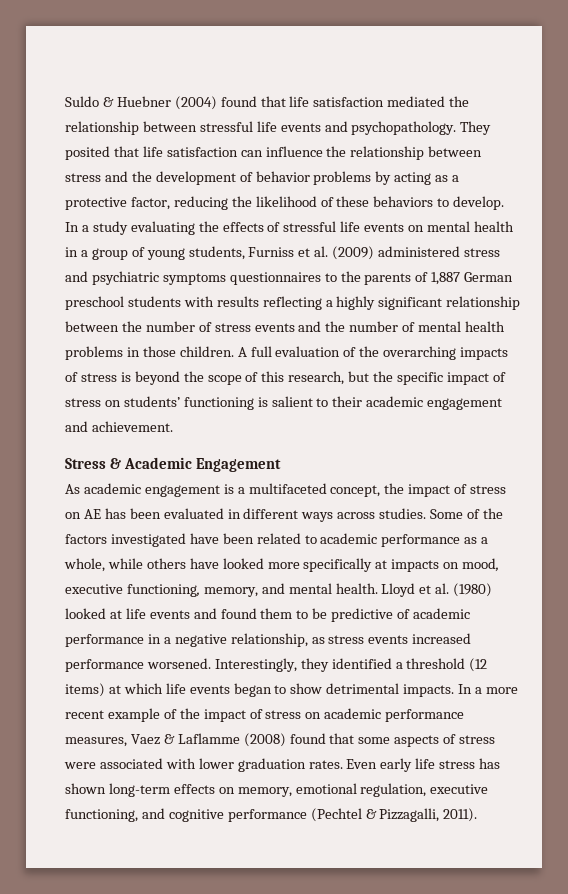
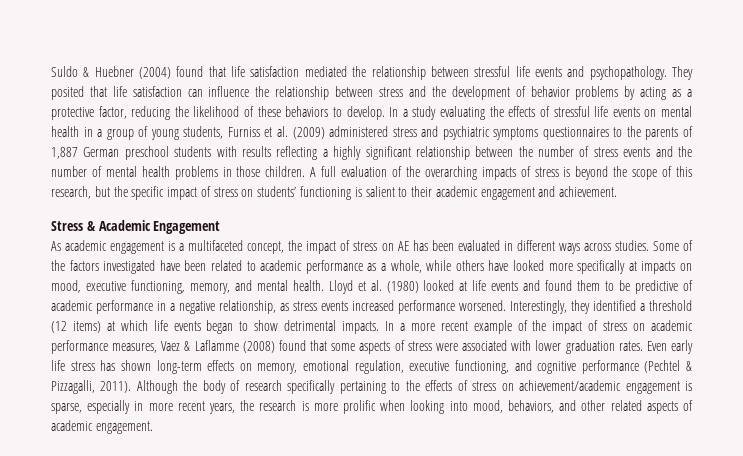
(478, 815) none -> [136,380,693,394] [51,400,693,414] [51,420,153,434] Although the body of research specifically pertaining to the effects of stress on achievement/academic engagement is sparse, especially in more recent years, the research is more prolific when looking into mood, behaviors, and other related aspects of academic engagement.

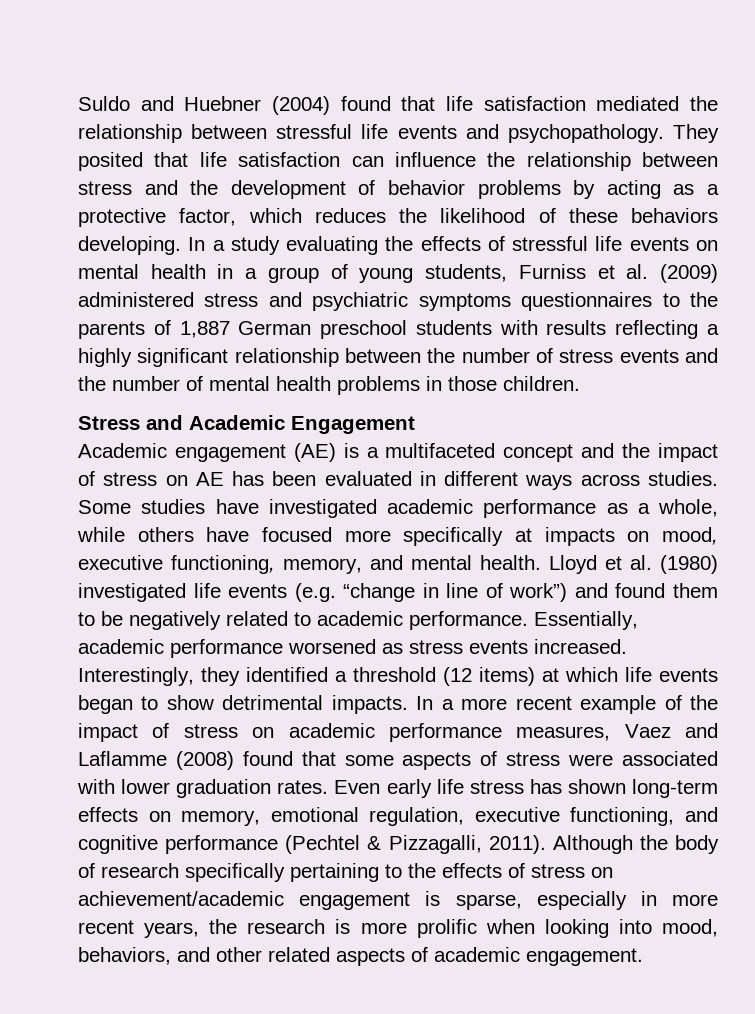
[83,67,90,77] & -> [140,96,174,111] and
[131,106,171,120] reducing -> [248,208,386,223] which reduces
[332,106,385,120] to develop. -> [78,236,181,255] developing.
[310,166,692,180] [51,186,618,200] A full evaluation of the overarching impacts of stress is beyond the scope of this research, but the specific impact of stress on students’ functioning is salient to their academic engagement and achievement. -> (580, 383) none
[86,221,95,231] & -> [146,415,183,430] and
[51,240,165,254] As academic engagement -> [78,443,336,462] Academic engagement (AE)
[247,241,285,254] concept, -> [503,443,615,462] concept and
[683,240,693,251] [51,260,256,274] of the factors investigated have been related to -> [141,499,377,518] studies have investigated
[513,260,545,271] looked -> [262,527,332,542] focused
[423,280,519,291] looked at life events -> [78,583,568,602] investigated life events (e.g. “change in line of work”)
[635,280,694,294] [51,300,506,314] predictive of academic performance in a negative relationship, as stress events increased performance worsened. -> [129,611,638,630] [78,639,627,658] negatively related to academic performance. Essentially, academic performance worsened as stress events increased.
[184,341,191,351] & -> [685,723,718,738] and

